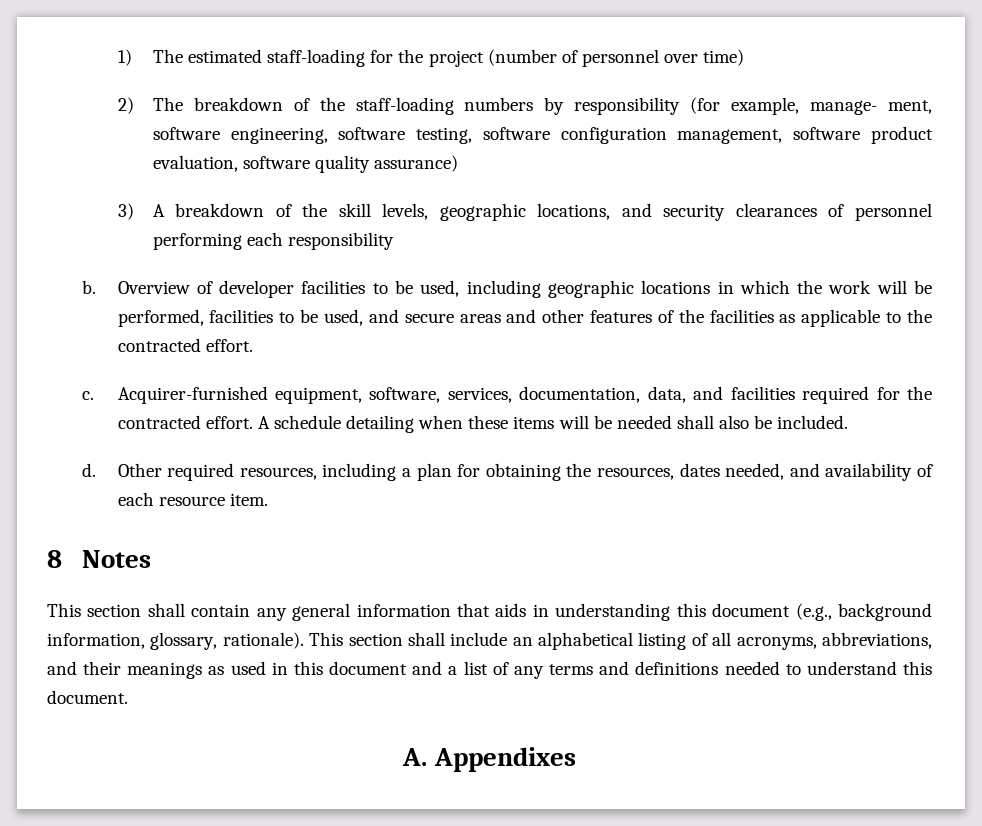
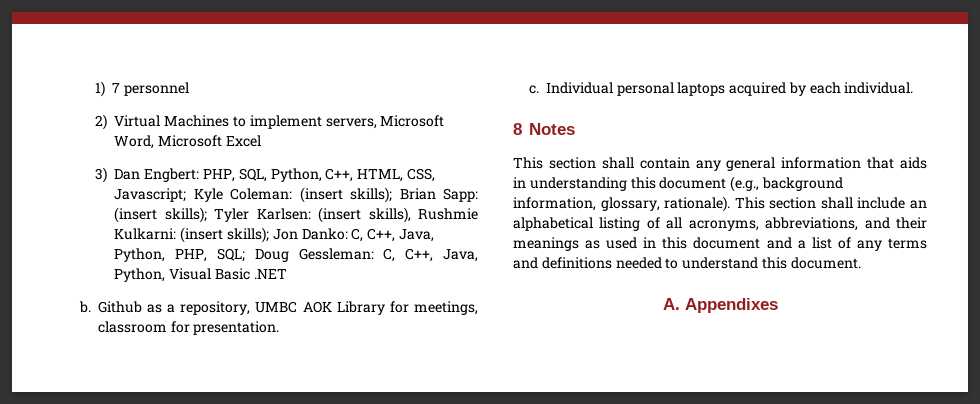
[152,49,745,67] The estimated staff-loading for the project (number of personnel over time) -> [112,82,190,96] 7 personnel
[152,97,933,115] [152,126,933,144] [152,155,459,173] [117,203,933,221] [152,232,395,250] [82,280,932,298] [117,309,932,327] [117,338,253,352] [82,386,933,404] [117,415,849,433] [82,463,934,481] [117,492,268,506] The breakdown of the staff-loading numbers by responsibility (for example, manage- ment, software engineering, software testing, software configuration management, software product evaluation, software quality assurance) // 3) A breakdown of the skill levels, geographic locations, and security clearances of personnel performing each responsibility // b. Overview of developer facilities to be used, including geographic locations in which the work will be performed, facilities to be used, and secure areas and other features of the facilities as applicable to the contracted effort. // c. Acquirer-furnished equipment, software, services, documentation, data, and facilities required for the contracted effort. A schedule detailing when these items will be needed shall also be included. // d. Other required resources, including a plan for obtaining the resources, dates needed, and availability of each resource item. -> [114,115,445,129] [114,135,262,149] [95,167,435,183] [114,187,478,203] [114,207,478,223] [114,227,434,243] [114,248,478,262] [114,268,287,282] [78,301,478,315] [97,321,280,335] [528,82,914,96] Virtual Machines to implement servers, Microsoft Word, Microsoft Excel // 3) Dan Engbert: PHP, SQL, Python, C++, HTML, CSS, Javascript; Kyle Coleman: (insert skills); Brian Sapp: (insert skills); Tyler Karlsen: (insert skills), Rushmie Kulkarni: (insert skills); Jon Danko: C, C++, Java, Python, PHP, SQL; Doug Gessleman: C, C++, Java, Python, Visual Basic .NET // b. Github as a repository, UMBC AOK Library for meetings, classroom for presentation. // c. Individual personal laptops acquired by each individual.

